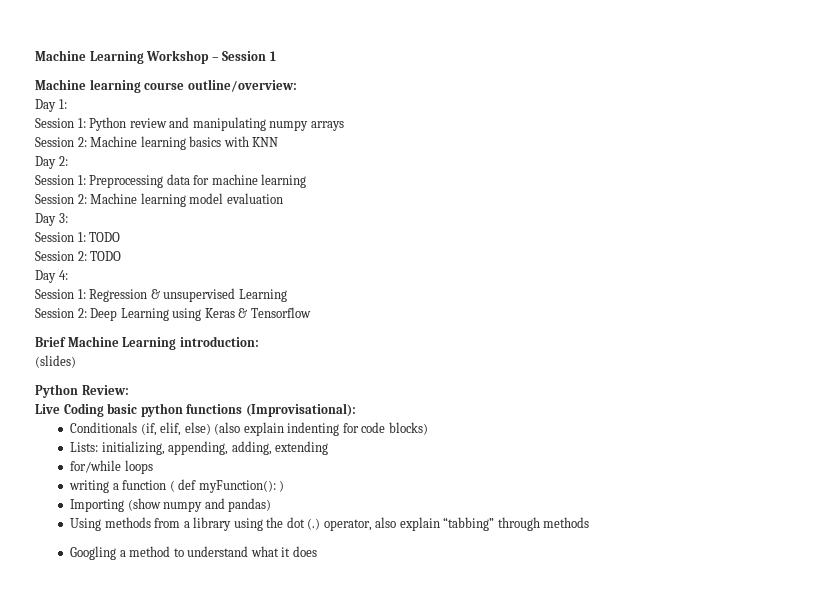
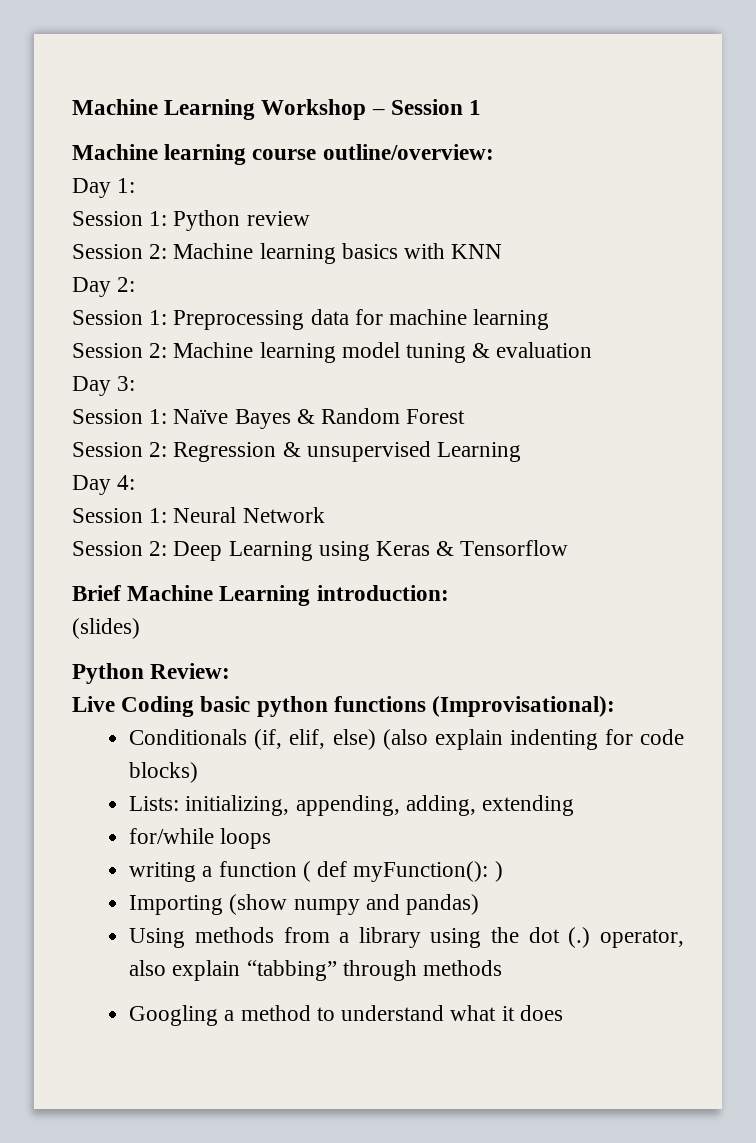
[169,117,344,131] and manipulating numpy arrays -> (310, 218) none
(224, 198) none -> [406,343,491,363] tuning &
[89,232,121,242] [35,251,122,261] TODO // Session 2: TODO -> [173,408,466,429] [72,441,522,462] Naïve Bayes & Random Forest // Session 2: Regression & unsupervised Learning
[89,288,287,302] Regression & unsupervised Learning -> [173,507,325,523] Neural Network

